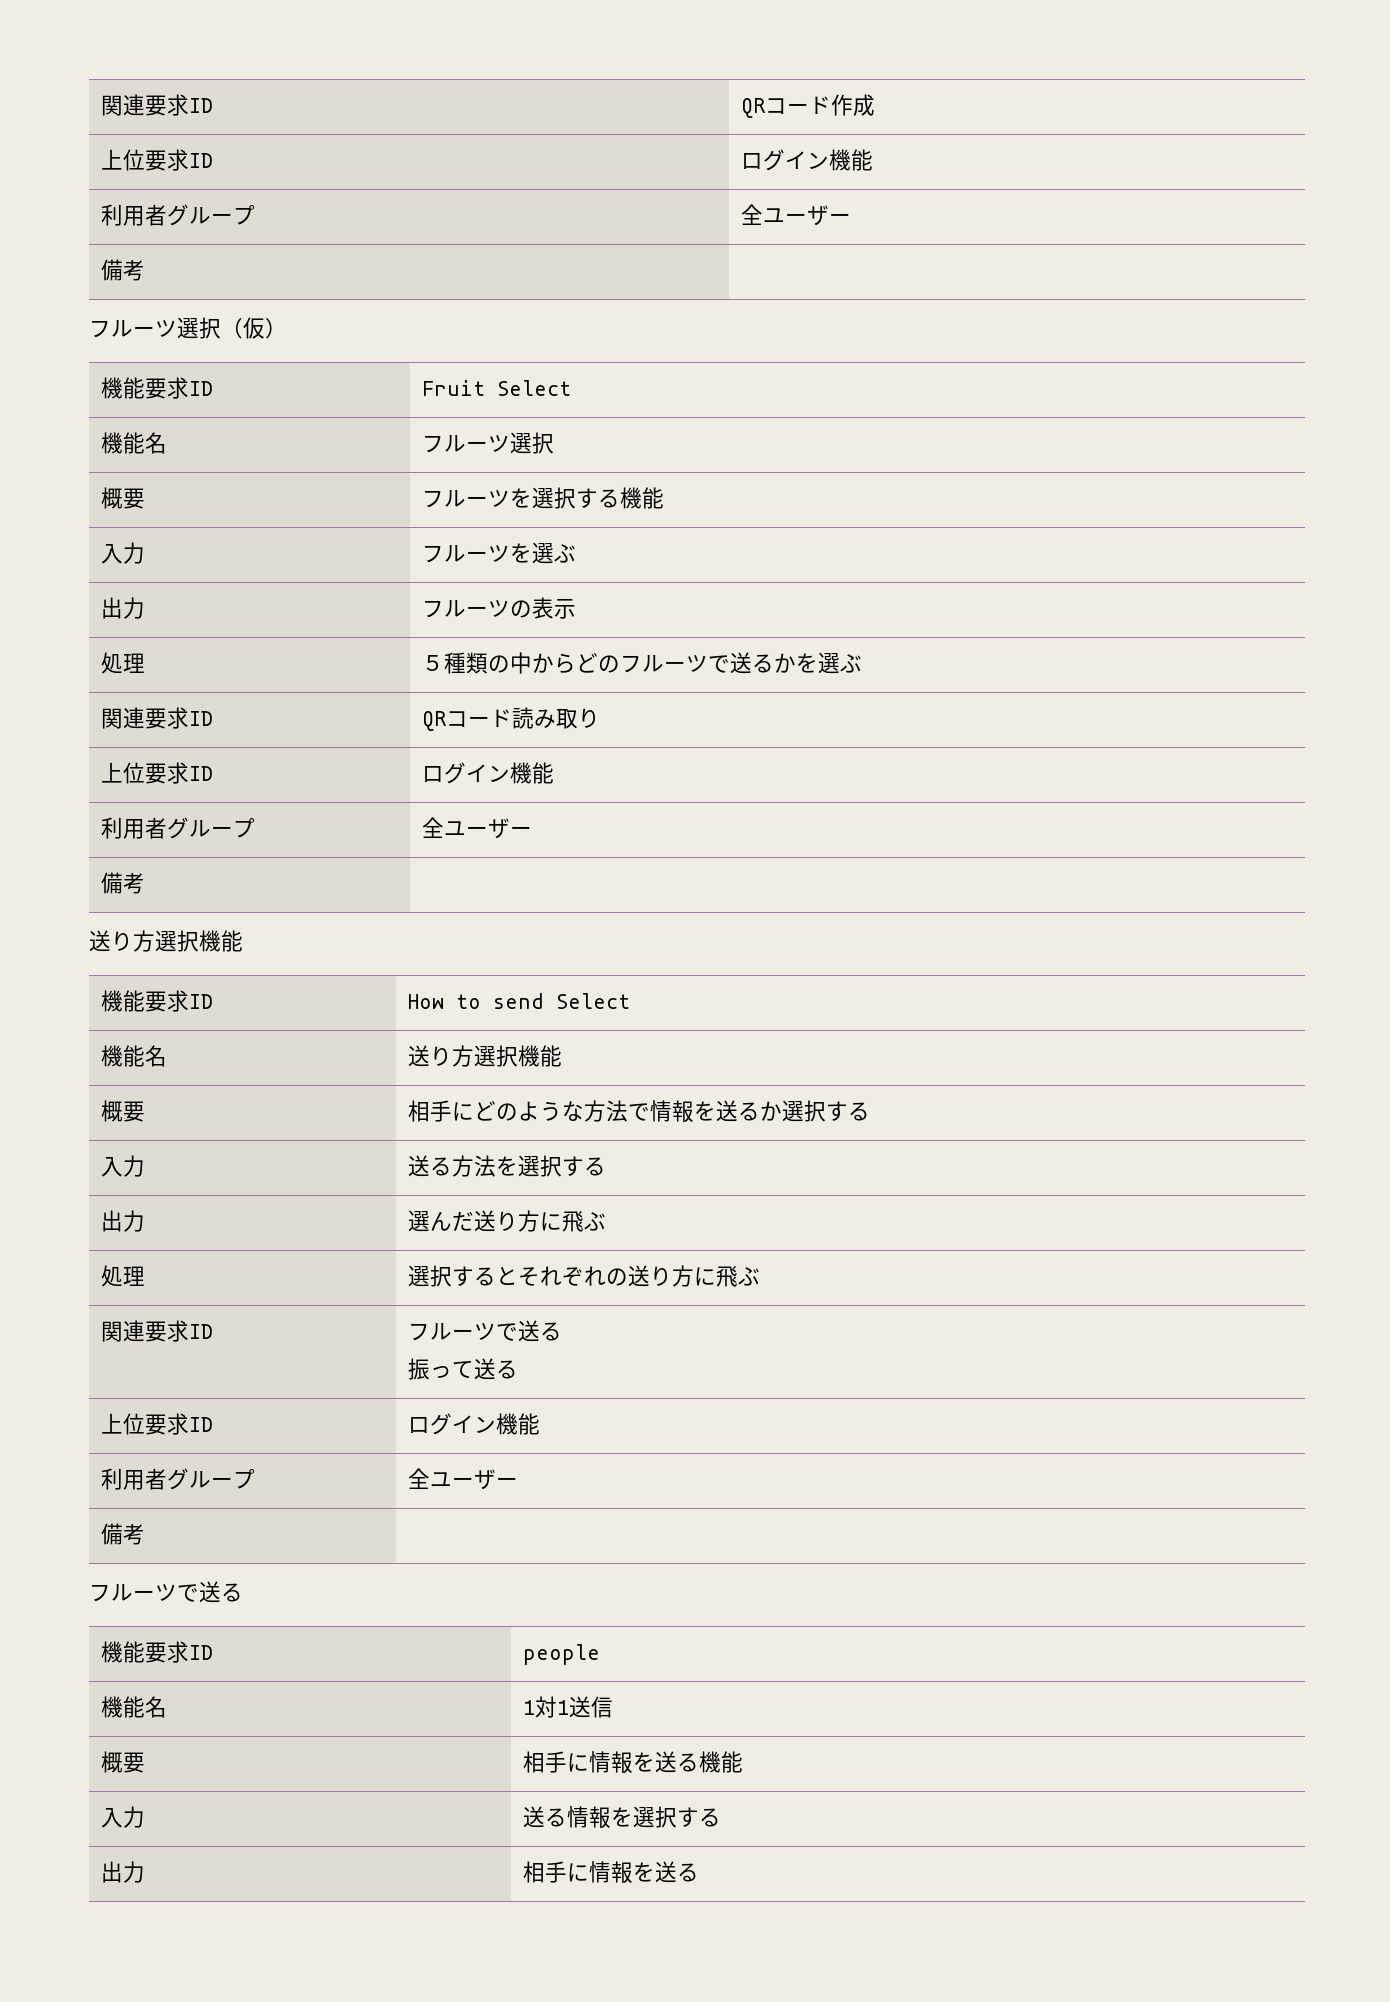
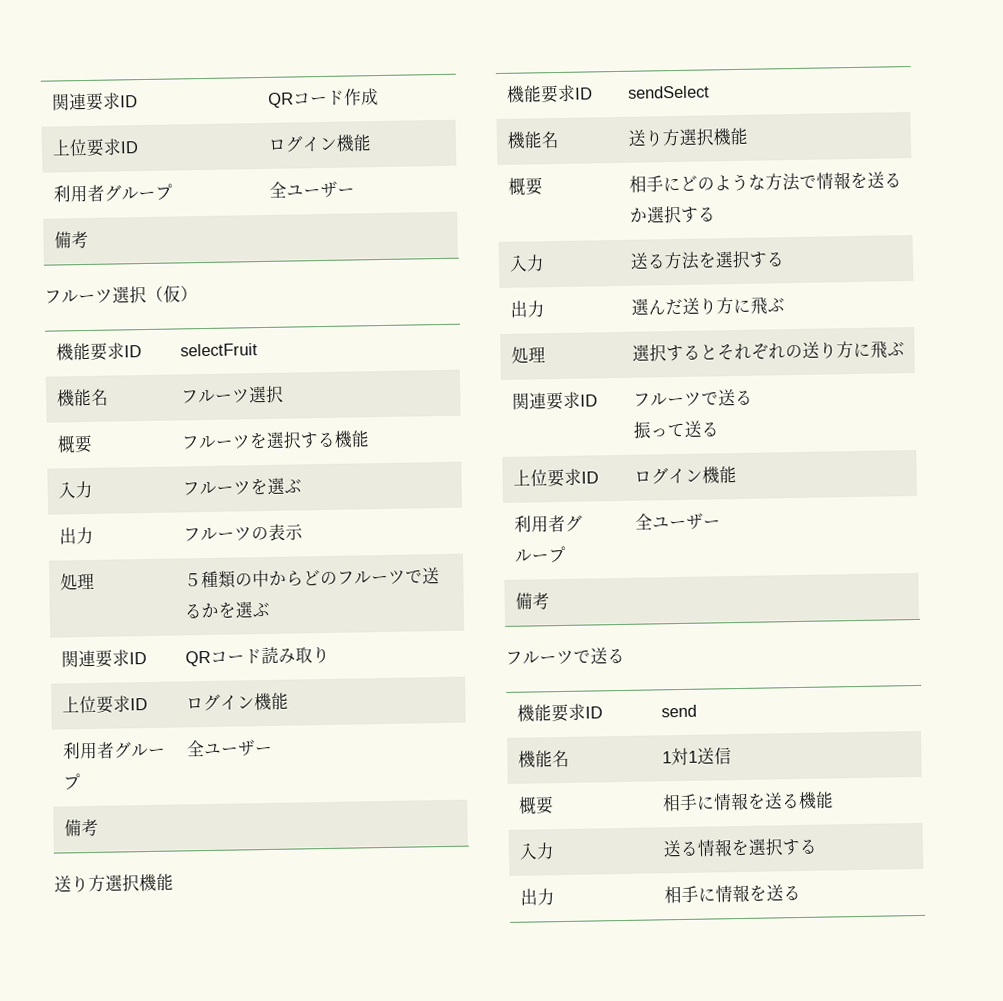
[421,380,571,396] Fruit Select -> [179,343,258,357] selectFruit
[407,993,630,1009] How to send Select -> [627,85,710,99] sendSelect
[522,1644,600,1665] people -> [660,704,697,718] send

